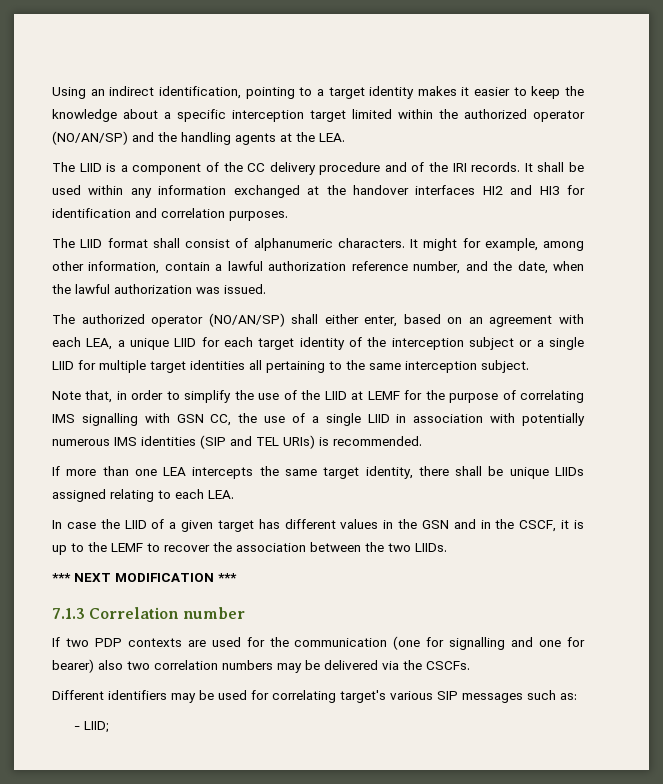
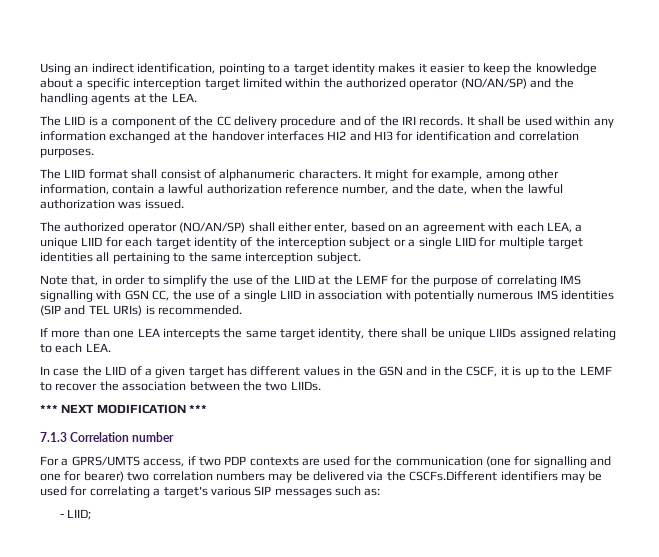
(364, 395) none -> [333,275,353,285] the
[52,637,60,647] If -> [40,456,196,467] For a GPRS/UMTS access, if
[98,660,123,670] also -> (124, 476) none
[426,661,470,670] [52,690,104,700] CSCFs. // Different -> [409,471,498,481] CSCFs.Different
(336, 696) none -> [153,488,161,496] a

